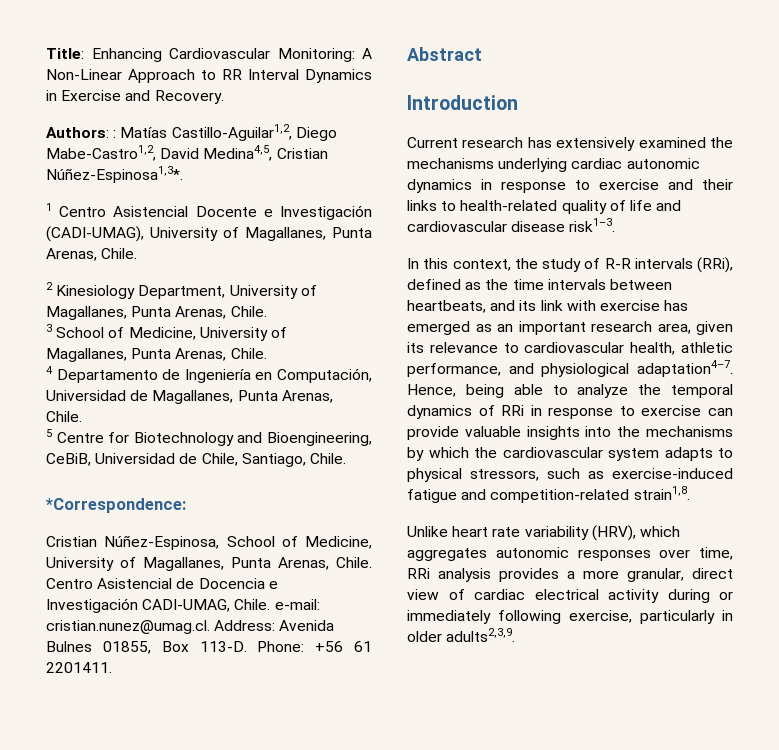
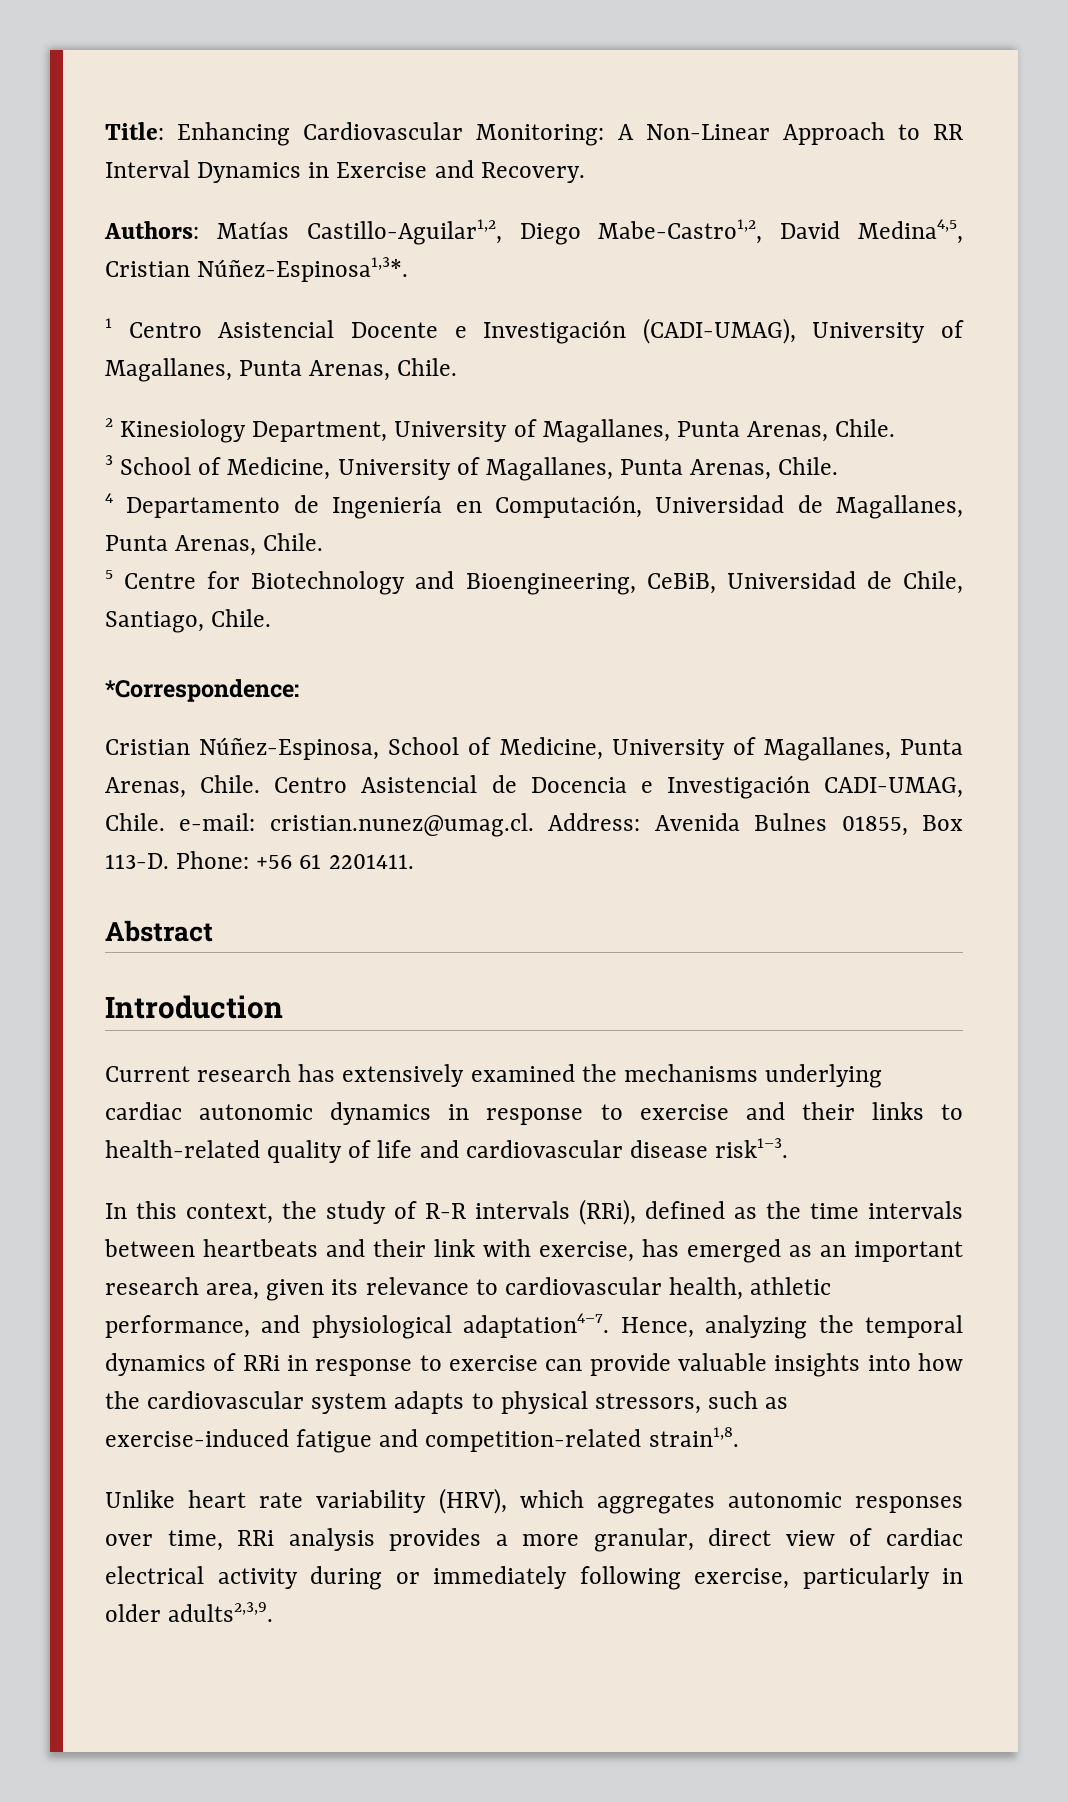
[113,130,117,138] : -> (199, 230) none
[407,300,537,313] heartbeats, and its -> [203,1239,426,1257] heartbeats and their
[599,300,660,311] exercise -> [539,1241,634,1262] exercise,
[465,384,629,398] being able to analyze -> [705,1315,808,1339] analyzing
[617,426,733,437] [407,447,469,461] the mechanisms by which -> [918,1353,964,1371] how

